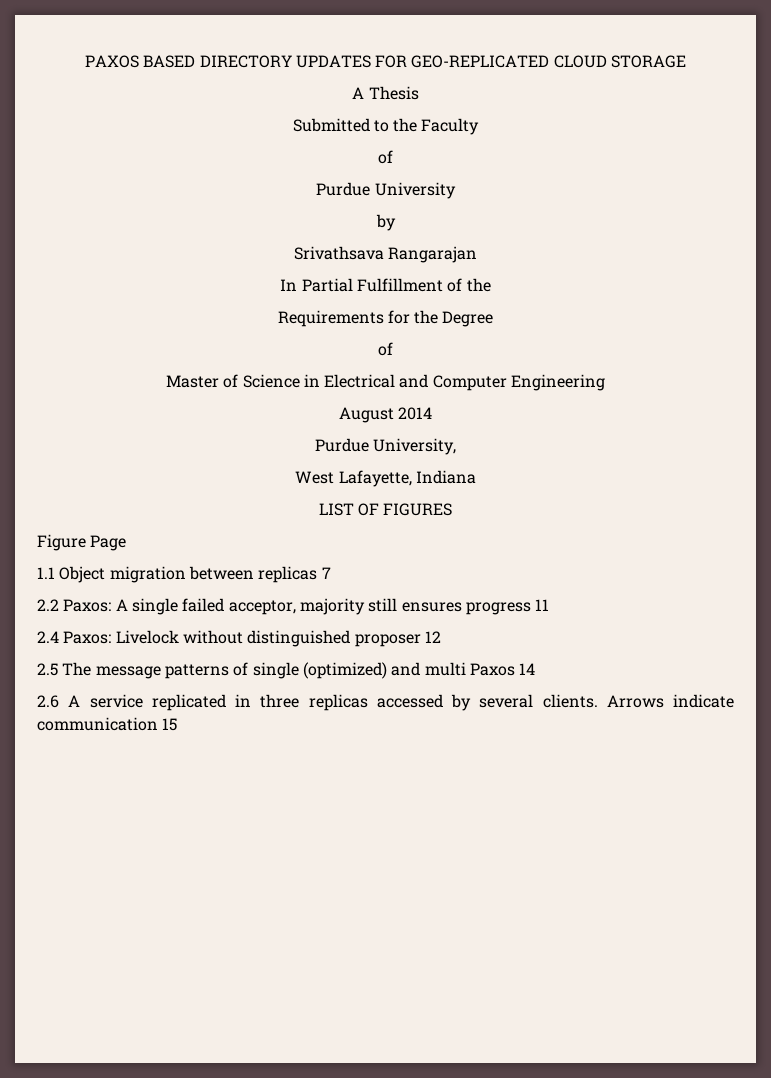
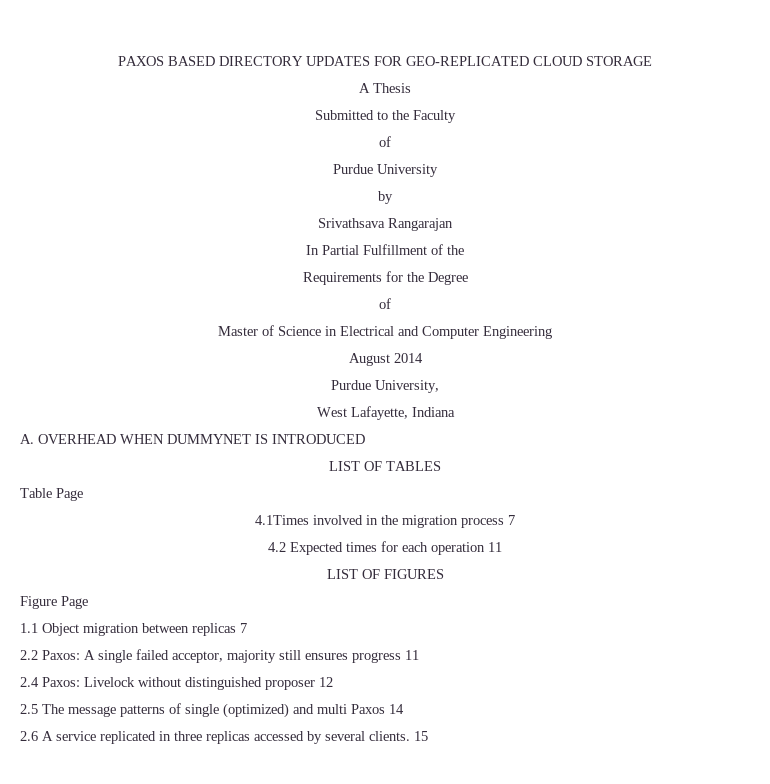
(476, 477) none -> [20,434,365,444] [329,461,441,471] [20,488,83,501] [255,515,515,528] [268,541,502,555] // A. OVERHEAD WHEN DUMMYNET IS INTRODUCED // LIST OF TABLES // Table Page // 4.1Times involved in the migration process 7 // 4.2 Expected times for each operation 11
[606,694,734,708] [37,717,158,731] Arrows indicate communication -> (410, 736) none

